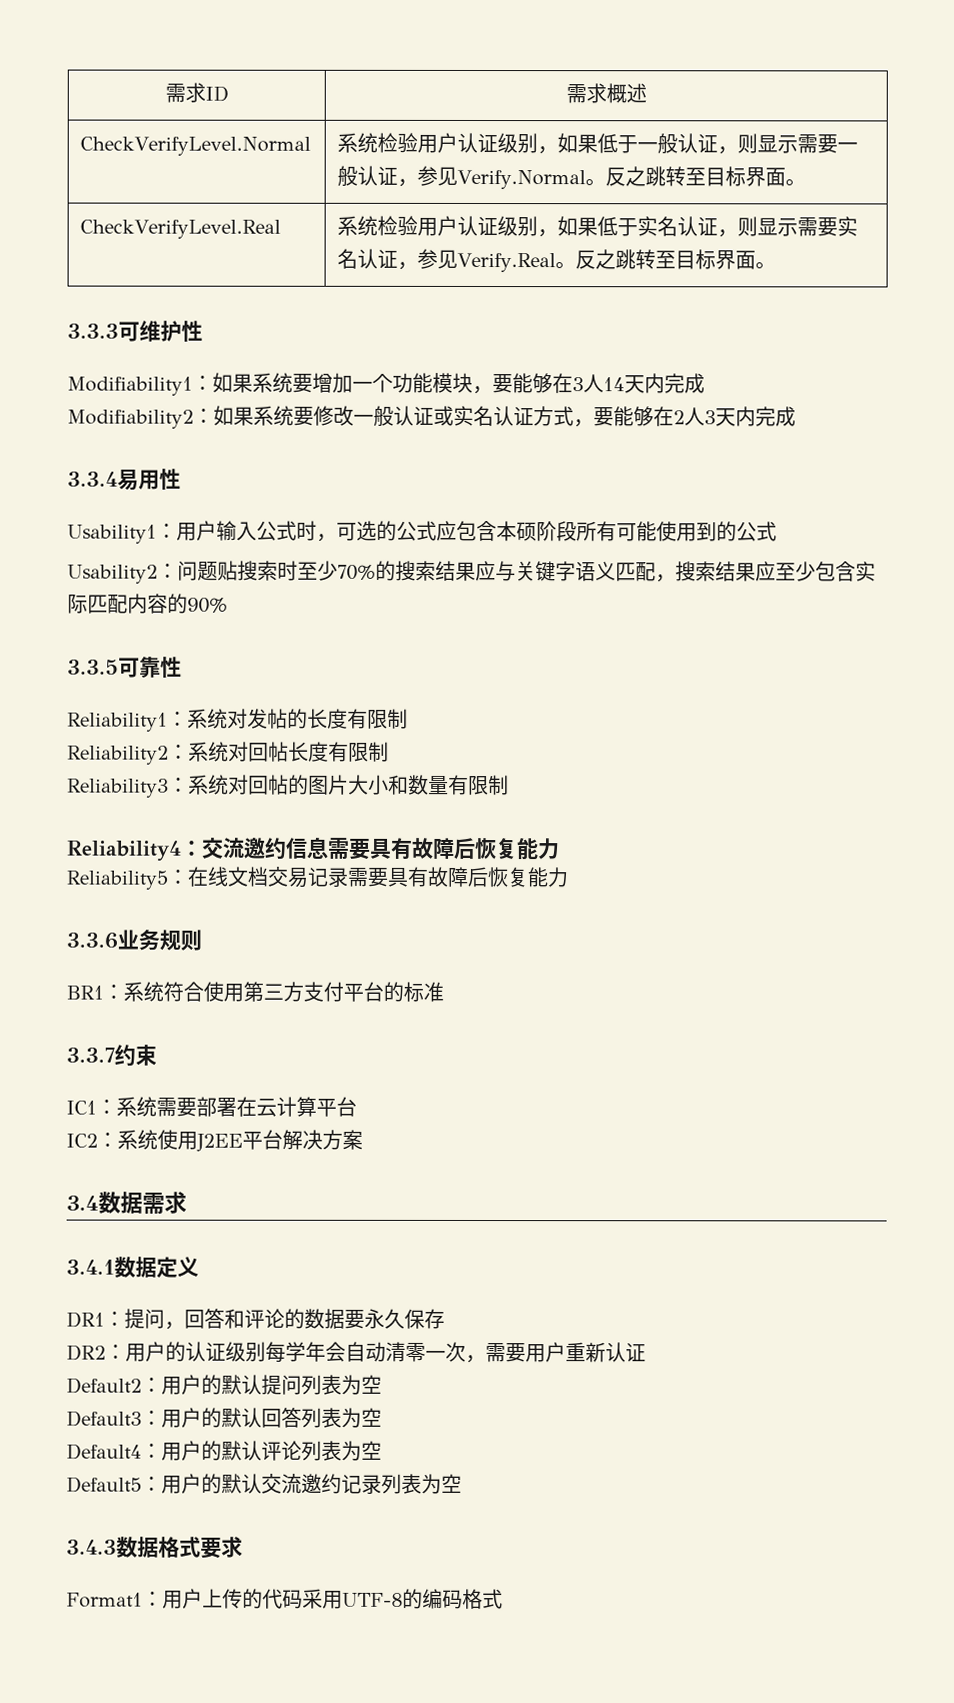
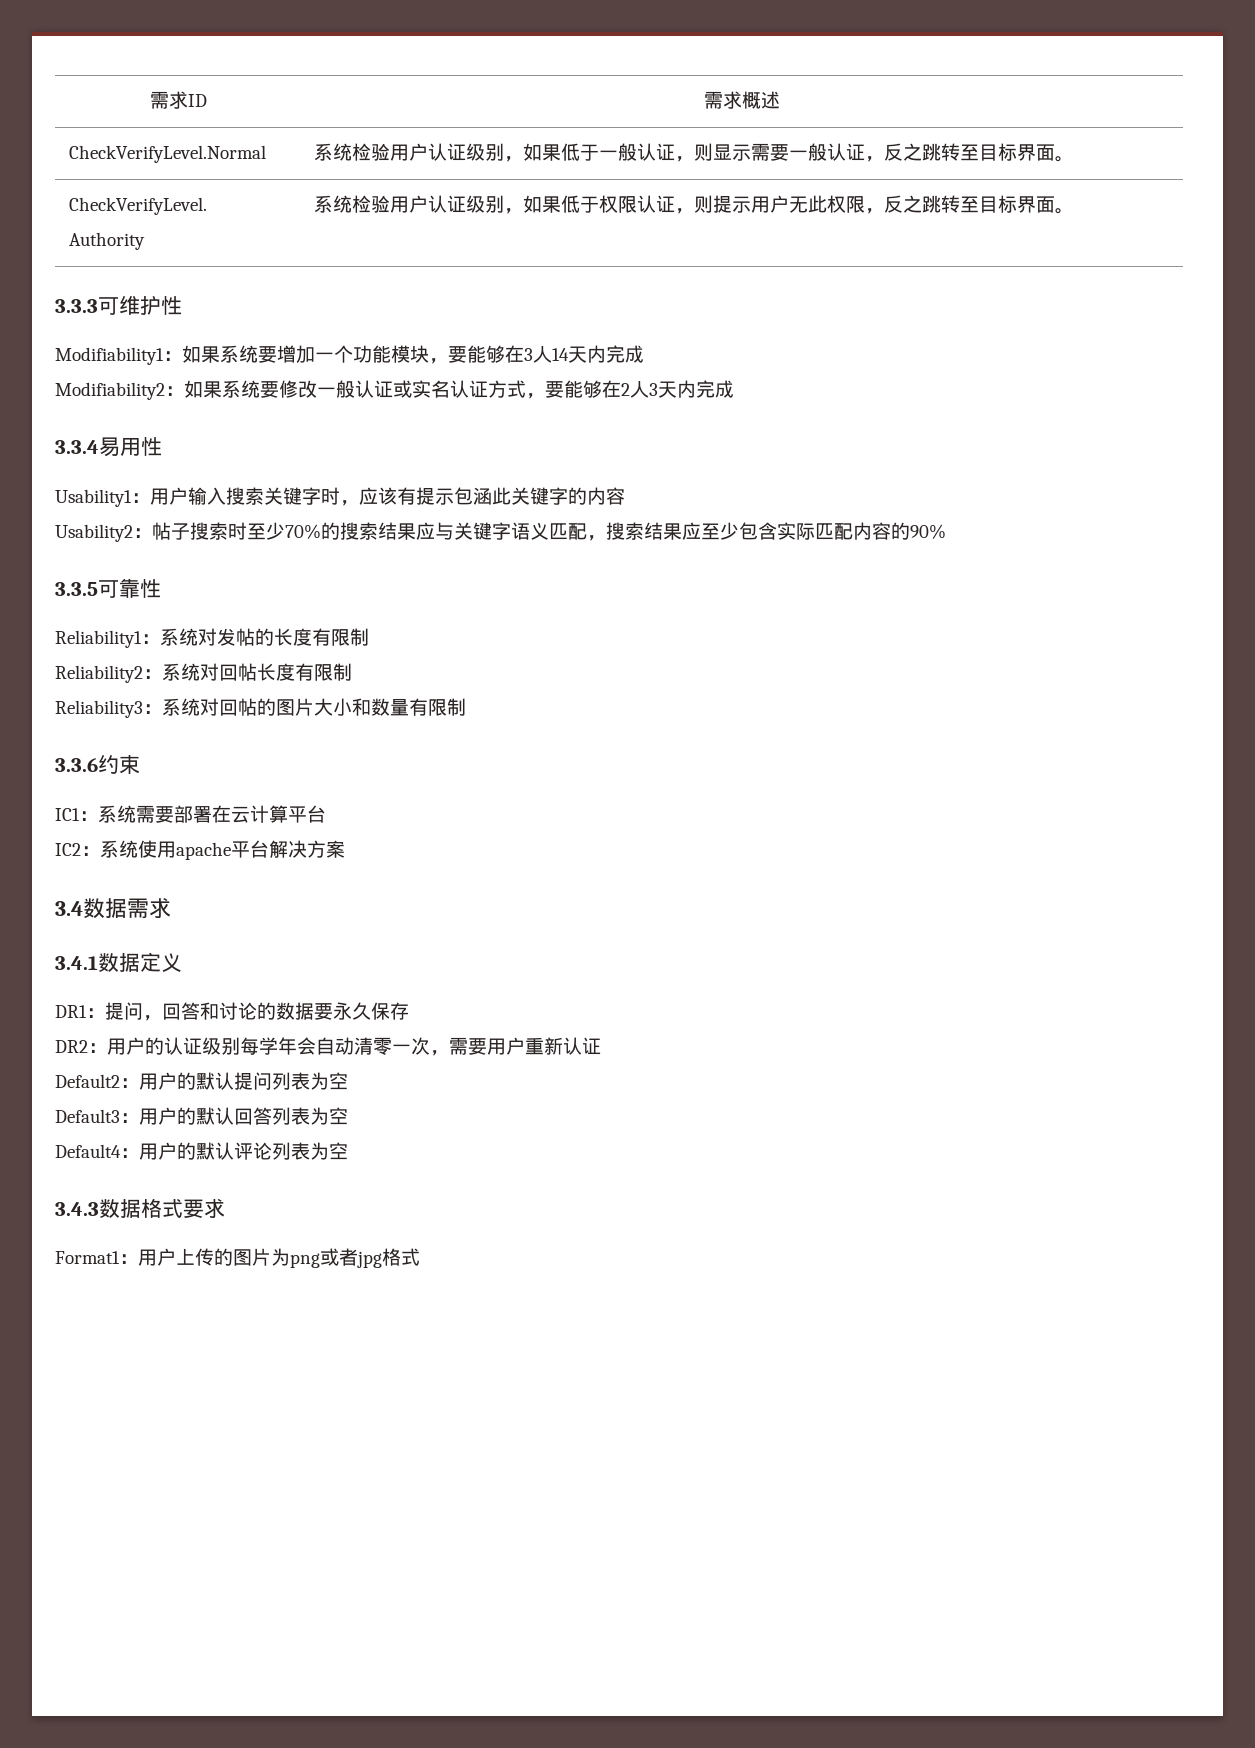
[417,165,807,190] [80,219,282,239] [337,215,859,238] [337,248,577,273] 参见Verify.Normal。反之跳转至目标界面。 // CheckVerifyLevel.Real | 系统检验用户认证级别，如果低于实名认证，则显示需要实名认证，参见Verify.Real。 -> [884,143,1075,162] [69,197,208,215] [69,232,146,250] [314,195,885,214] 反之跳转至目标界面。 // CheckVerifyLevel. Authority | 系统检验用户认证级别，如果低于权限认证，则提示用户无此权限，
[256,520,777,542] 公式时，可选的公式应包含本硕阶段所有可能使用到的公式 -> [226,487,625,506] 搜索关键字时，应该有提示包涵此关键字的内容
[177,560,238,581] 问题贴 -> [152,522,190,540] 帖子
[66,836,560,861] [66,866,568,890] [66,929,202,951] [66,981,444,1002] [66,1047,115,1063] Reliability4：交流邀约信息需要具有故障后恢复能力 // Reliability5：在线文档交易记录需要具有故障后恢复能力 // 3.3.6业务规则 // BR1：系统符合使用第三方支付平台的标准 // 3.3.7 -> [55,758,98,772] 3.3.6
[196,1133,243,1152] J2EE -> [176,842,231,860] apache
[244,1309,265,1329] 评 -> [219,1002,238,1020] 讨
[66,1473,462,1494] // Default5：用户的默认交流邀约记录列表为空 -> (348, 1151) none
[262,1588,463,1609] 代码采用UTF-8的编码 -> [233,1248,382,1268] 图片为png或者jpg

